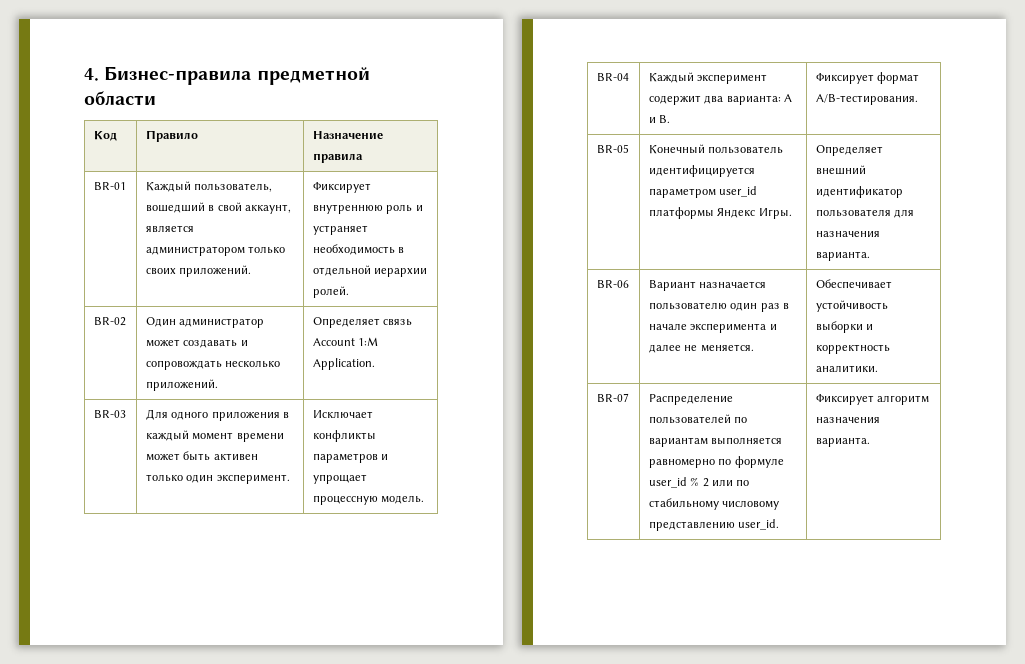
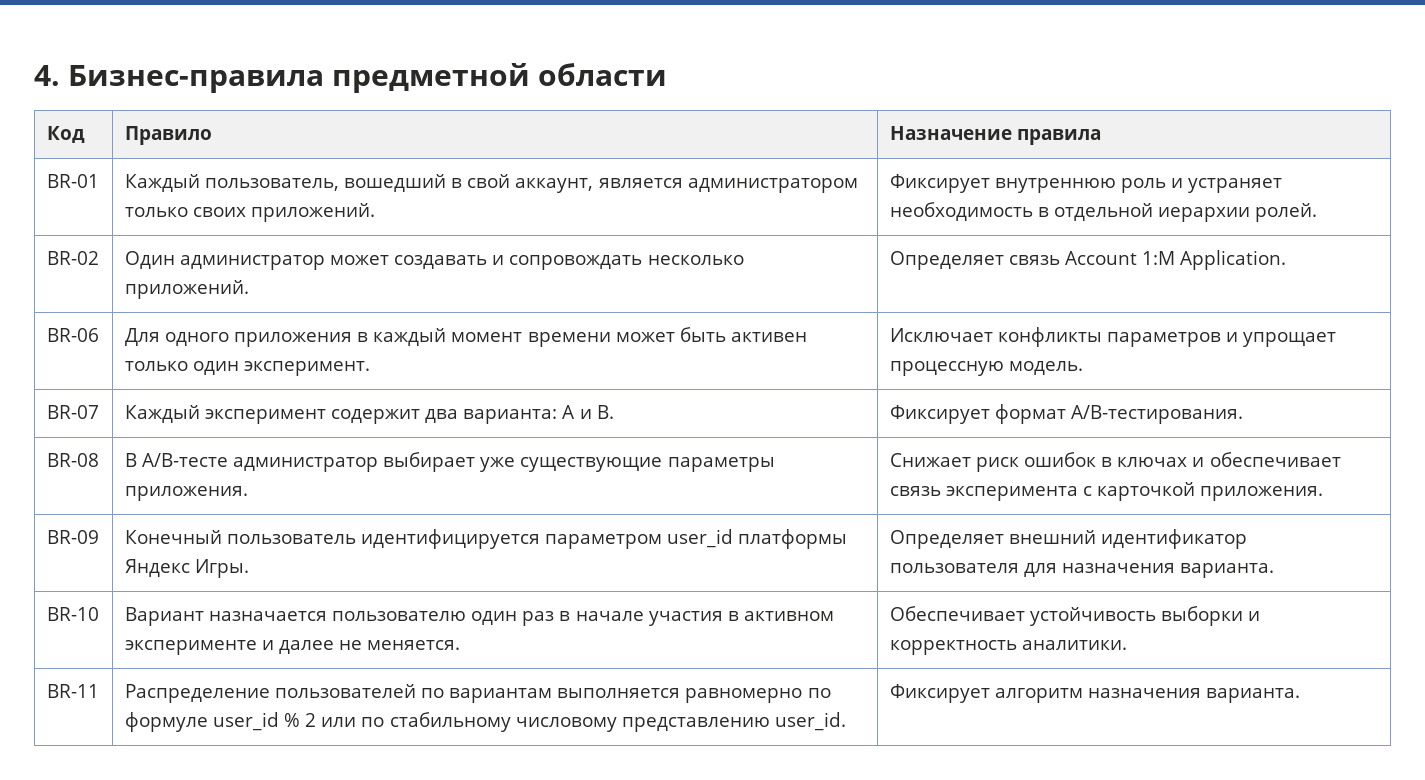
[93,410,126,418] BR-03 -> [46,328,99,342] BR-06
[596,73,629,81] BR-04 -> [46,405,99,419] BR-07
[596,144,629,153] BR-05 -> [46,453,99,467] [124,452,775,472] [124,486,248,501] [889,452,1341,472] [889,482,1324,501] [46,530,99,544] BR-08 | В A/B-тесте администратор выбирает уже существующие параметры приложения. | Снижает риск ошибок в ключах и обеспечивает связь эксперимента с карточкой приложения. // BR-09
[596,280,629,288] BR-06 -> [46,607,99,621] BR-10
[690,323,767,333] эксперимента -> [648,611,835,626] [124,640,257,655] участия в активном эксперименте
[596,393,629,402] BR-07 -> [46,684,99,698] BR-11

